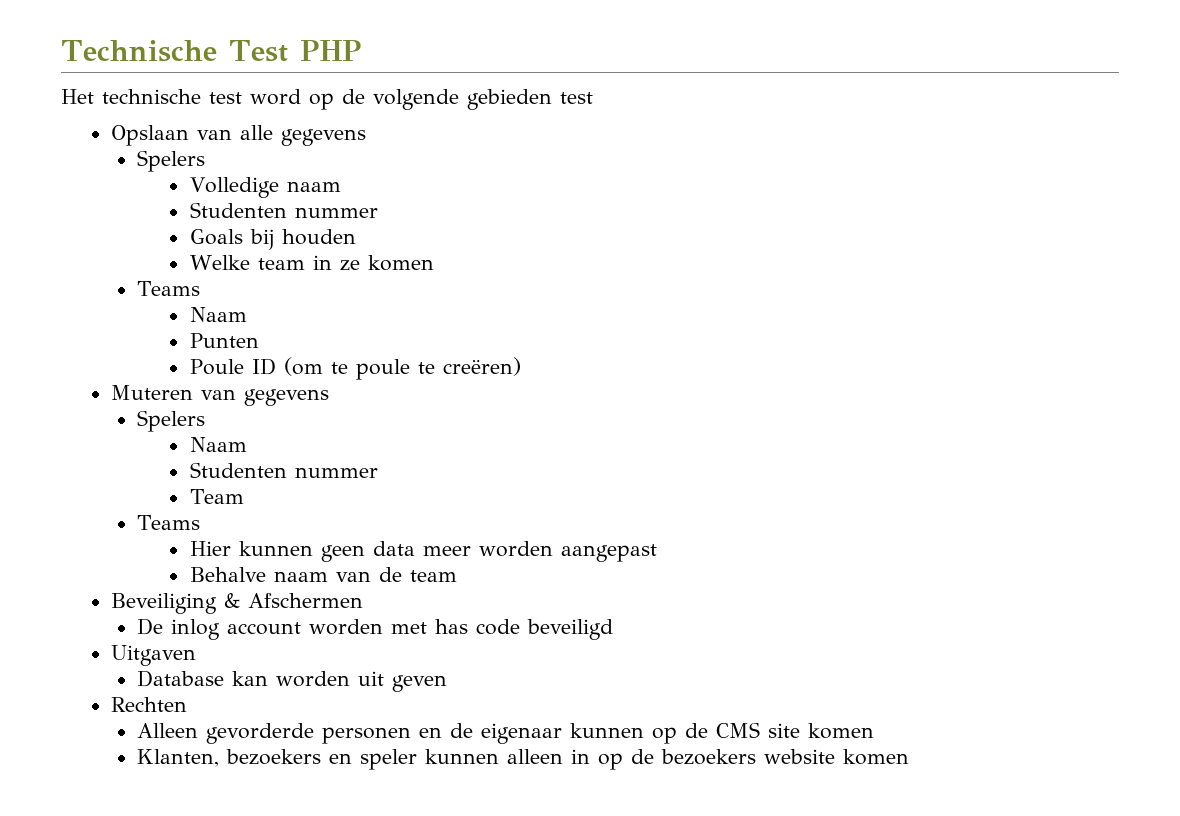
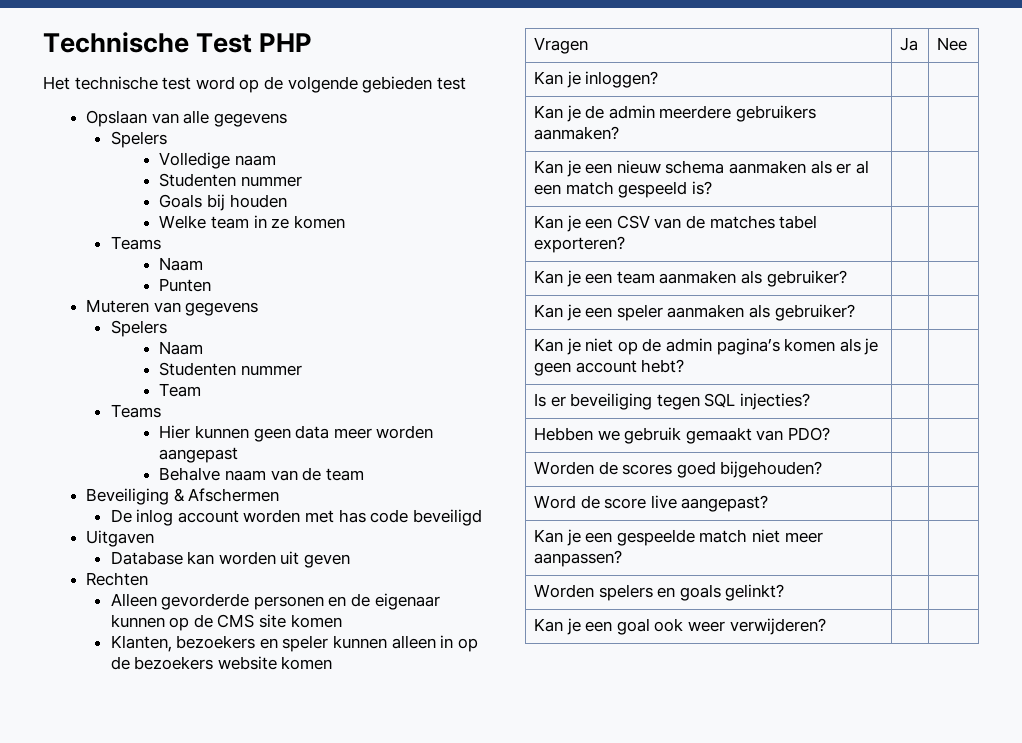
[189,357,521,380] // Poule ID (om te poule te creëren) -> (212, 285) none
(910, 757) none -> [534,37,589,54] [900,37,919,51] [937,37,968,51] [534,71,659,88] [534,105,816,122] [534,126,620,140] [534,160,869,177] [534,181,712,198] [534,215,818,232] [534,236,626,253] [534,270,847,287] [534,304,855,321] [534,338,879,355] [534,359,685,376] [534,393,810,410] [534,427,830,444] [534,461,823,478] [534,495,769,512] [534,529,823,546] [534,550,623,567] [534,584,785,601] [534,618,826,635] // Vragen | Ja | Nee // Kan je inloggen? | | // Kan je de admin meerdere gebruikers aanmaken? | | // Kan je een nieuw schema aanmaken als er al een match gespeeld is? | | // Kan je een CSV van de matches tabel exporteren? | | // Kan je een team aanmaken als gebruiker? | | // Kan je een speler aanmaken als gebruiker? | | // Kan je niet op de admin pagina’s komen als je geen account hebt? | | // Is er beveiliging tegen SQL injecties? | | // Hebben we gebruik gemaakt van PDO? | | // Worden de scores goed bijgehouden? | | // Word de score live aangepast? | | // Kan je een gespeelde match niet meer aanpassen? | | // Worden spelers en goals gelinkt? | | // Kan je een goal ook weer verwijderen? | |

